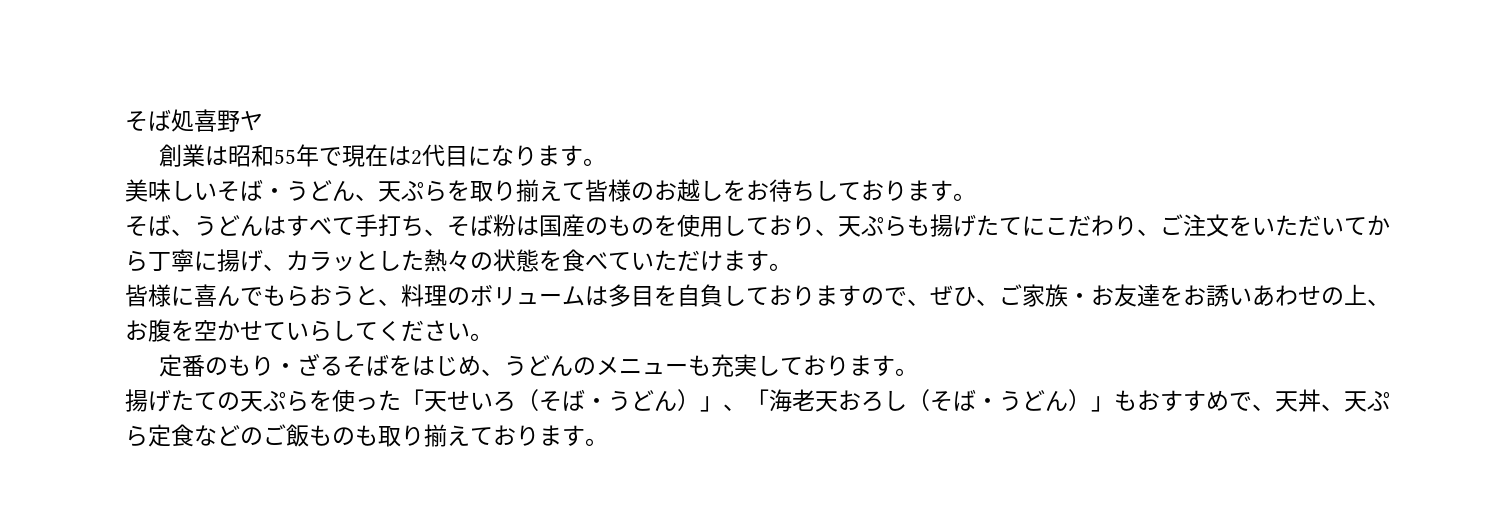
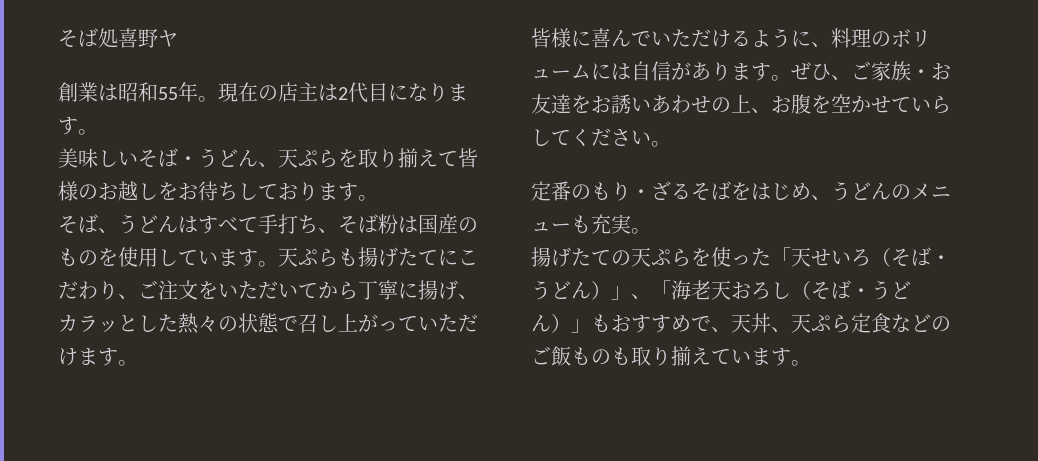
[318,144,388,167] で現在 -> [198,82,318,102] 。現在の店主
[769,215,838,236] おり、 -> [198,249,278,267] います。
[539,249,608,272] を食べ -> [278,313,398,333] で召し上がっ
[263,285,378,307] もらおうと -> [651,28,811,48] いただけるように
[585,284,930,307] は多目を自負しておりますので、 -> [591,61,791,81] には自信があります。
[756,355,895,376] しております -> (631, 224) none
[493,425,539,446] おり -> [731,349,751,364] い

